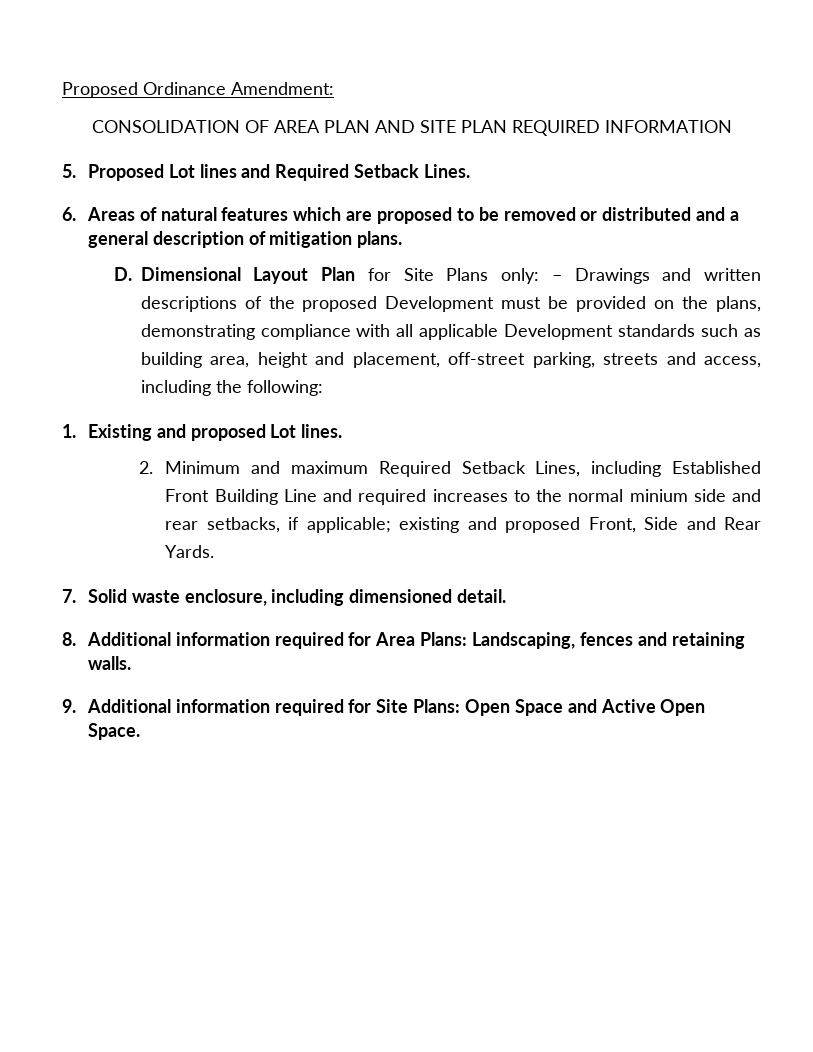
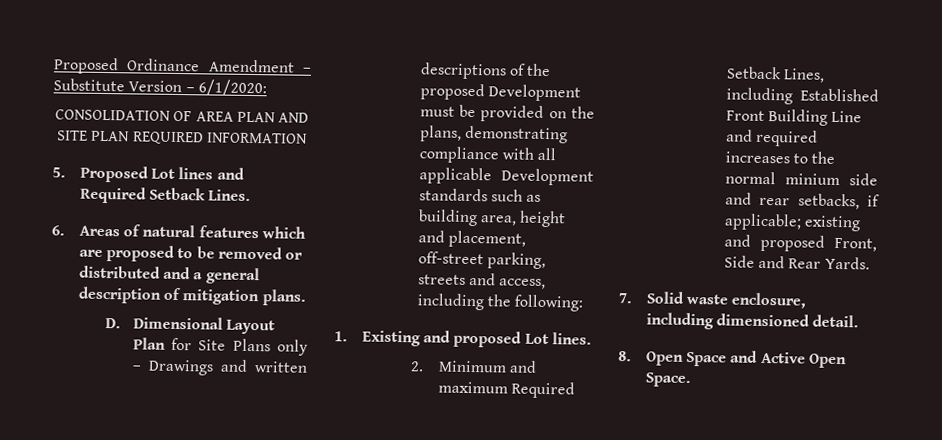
[231,82,334,95] Amendment: -> [207,59,312,73] [53,78,267,97] Amendment – Substitute Version – 6/1/2020:
[501,268,540,284] only: -> [277,339,308,356] only
[86,632,745,649] [87,656,131,670] [62,699,461,716] Additional information required for Area Plans: Landscaping, fences and retaining walls. // 9. Additional information required for Site Plans: -> (632, 356) none

